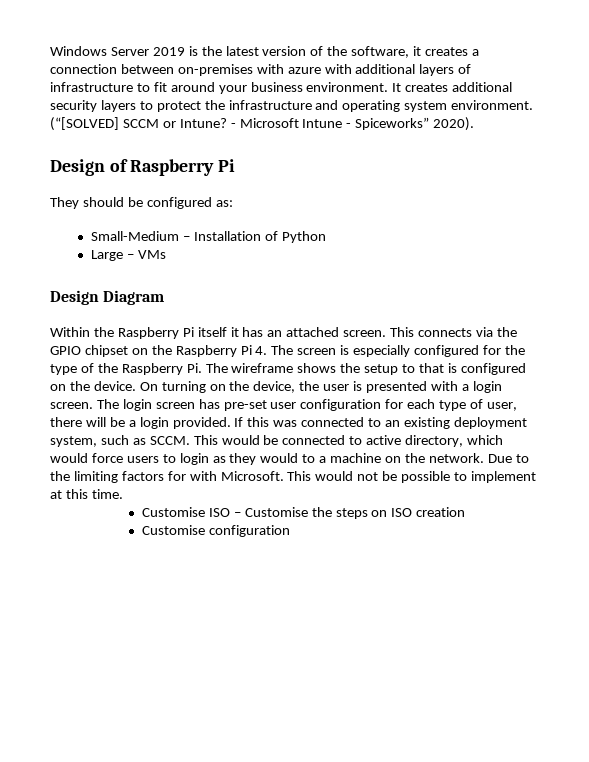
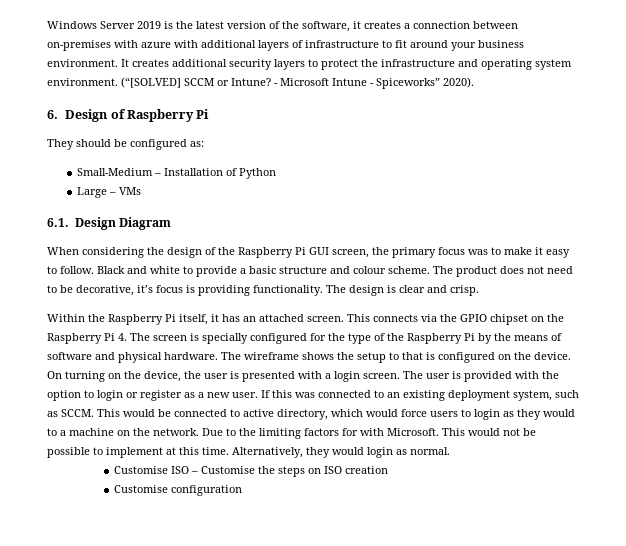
(475, 124) none -> [47,110,58,119] 6.
(167, 254) none -> [47,218,69,227] 6.1.
(165, 297) none -> [47,247,570,258] [47,266,573,277] [47,285,479,296] // When considering the design of the Raspberry Pi GUI screen, the primary focus was to make it easy to follow. Black and white to provide a basic structure and colour scheme. The product does not need to be decorative, it’s focus is providing functionality. The design is clear and crisp.
[197,327,227,337] itself -> [179,314,208,325] itself,
[353,345,411,357] especially -> [202,333,248,344] specially
[186,363,202,373] Pi. -> [464,333,562,344] [47,352,218,363] Pi by the means of software and physical hardware.
[122,399,517,411] [50,417,231,429] login screen has pre-set user configuration for each type of user, there will be a login provided. -> [426,371,559,382] [47,390,258,401] user is provided with the option to login or register as a new user.
(123, 494) none -> [232,447,450,458] Alternatively, they would login as normal.

